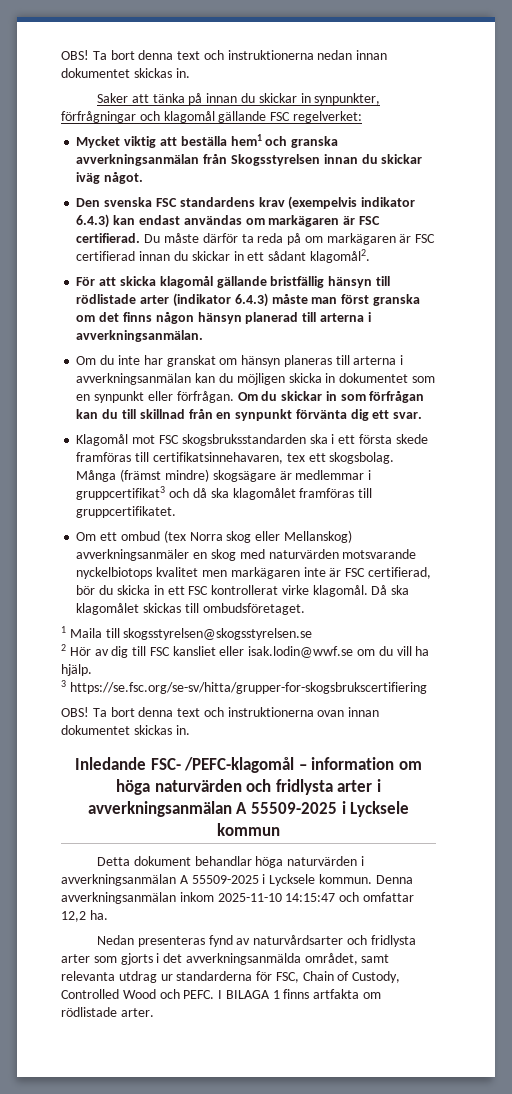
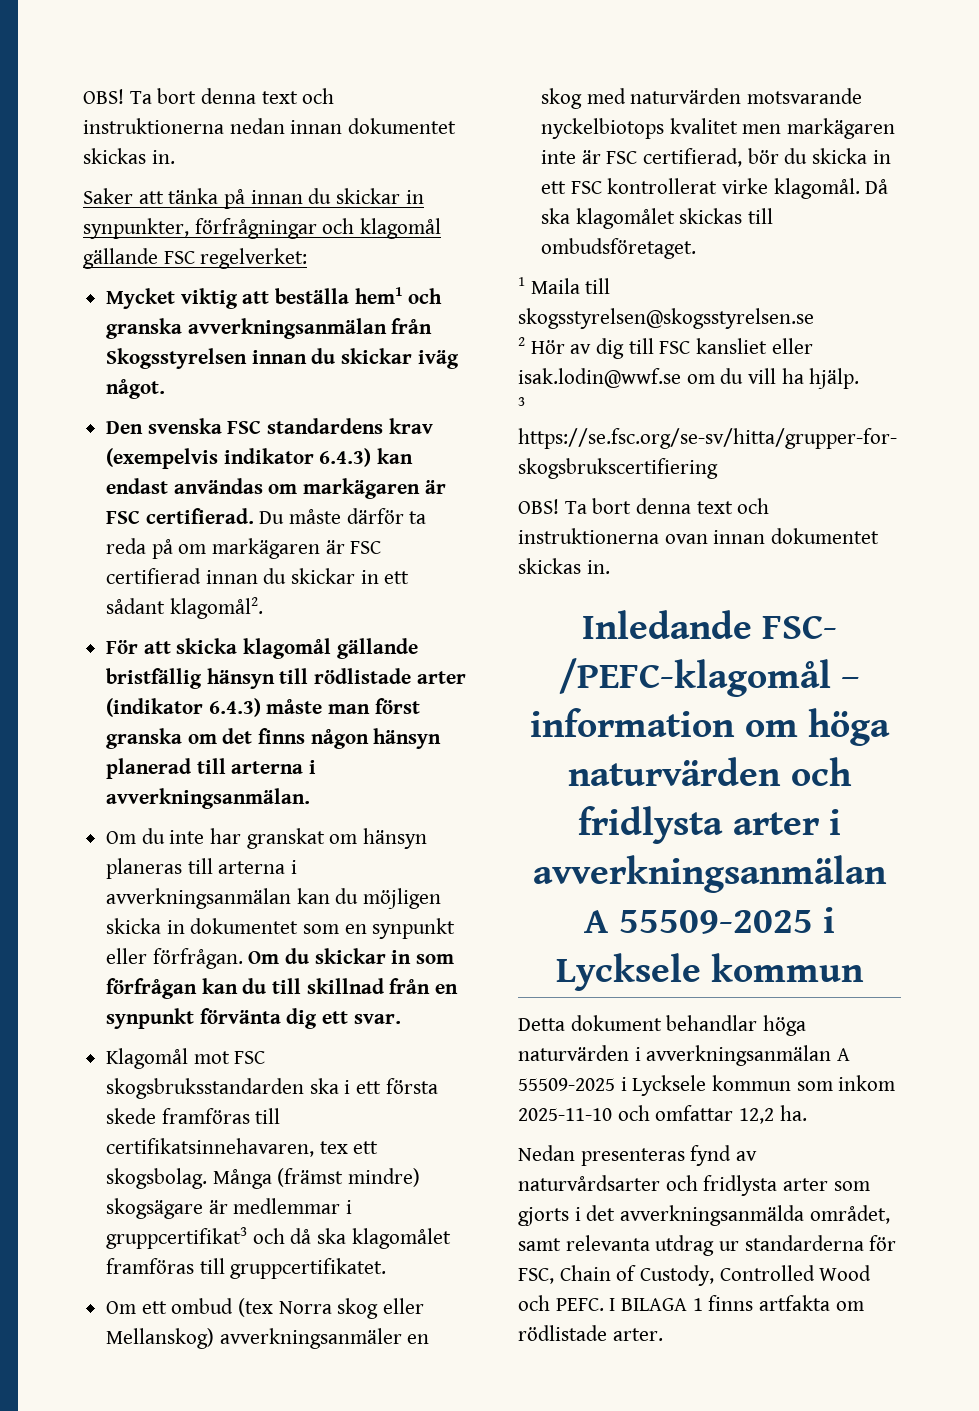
[318,874,413,884] [61,892,176,904] kommun. Denna avverkningsanmälan -> [712,1075,833,1091] kommun som
[285,893,336,902] 14:15:47 -> (612, 1114) none

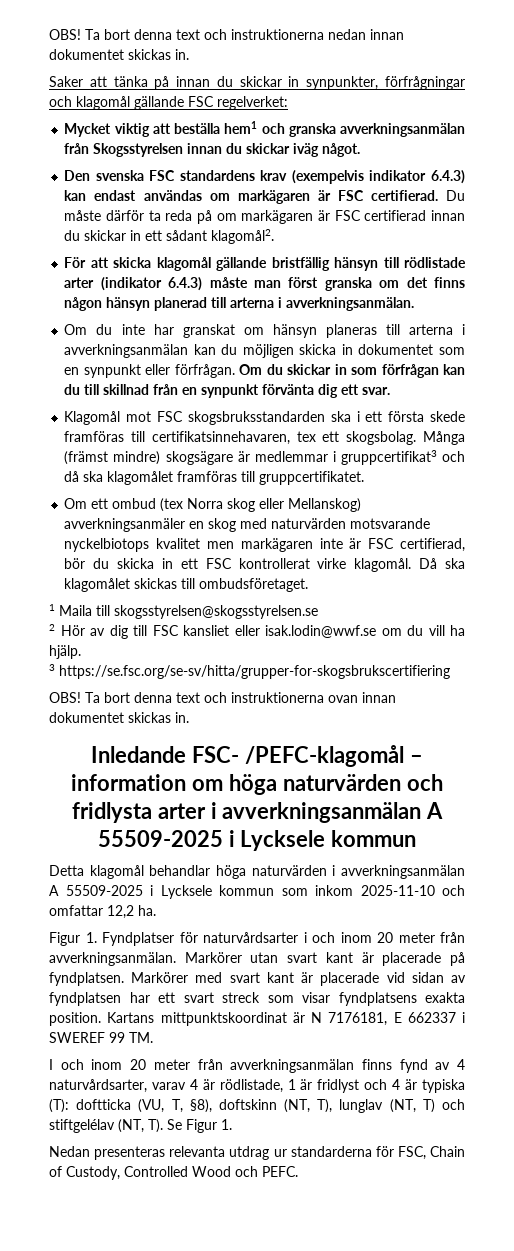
[570,1015,662,1031] dokument -> [89,865,144,879] klagomål
[518,1145,758,1166] [518,1175,870,1196] [518,1205,890,1226] [518,1238,561,1251] Nedan presenteras fynd av naturvårdsarter och fridlysta arter som gjorts i det avverkningsanmälda området, samt -> [49,932,465,946] [49,952,466,966] [49,972,467,986] [49,992,465,1006] [49,1012,465,1026] [49,1032,153,1043] [49,1059,465,1073] [49,1079,466,1093] [49,1099,466,1113] [49,1119,232,1133] [49,1146,166,1160] Figur 1. Fyndplatser för naturvårdsarter i och inom 20 meter från avverkningsanmälan. Markörer utan svart kant är placerade på fyndplatsen. Markörer med svart kant är placerade vid sidan av fyndplatsen har ett svart streck som visar fyndplatsens exakta position. Kartans mittpunktskoordinat är N 7176181, E 662337 i SWEREF 99 TM. // I och inom 20 meter från avverkningsanmälan finns fynd av 4 naturvårdsarter, varav 4 är rödlistade, 1 är fridlyst och 4 är typiska (T): doftticka (VU, T, §8), doftskinn (NT, T), lunglav (NT, T) och stiftgelélav (NT, T). Se Figur 1. // Nedan presenteras
[609,1295,864,1311] [518,1325,663,1341] I BILAGA 1 finns artfakta om rödlistade arter. -> (298, 1171) none

